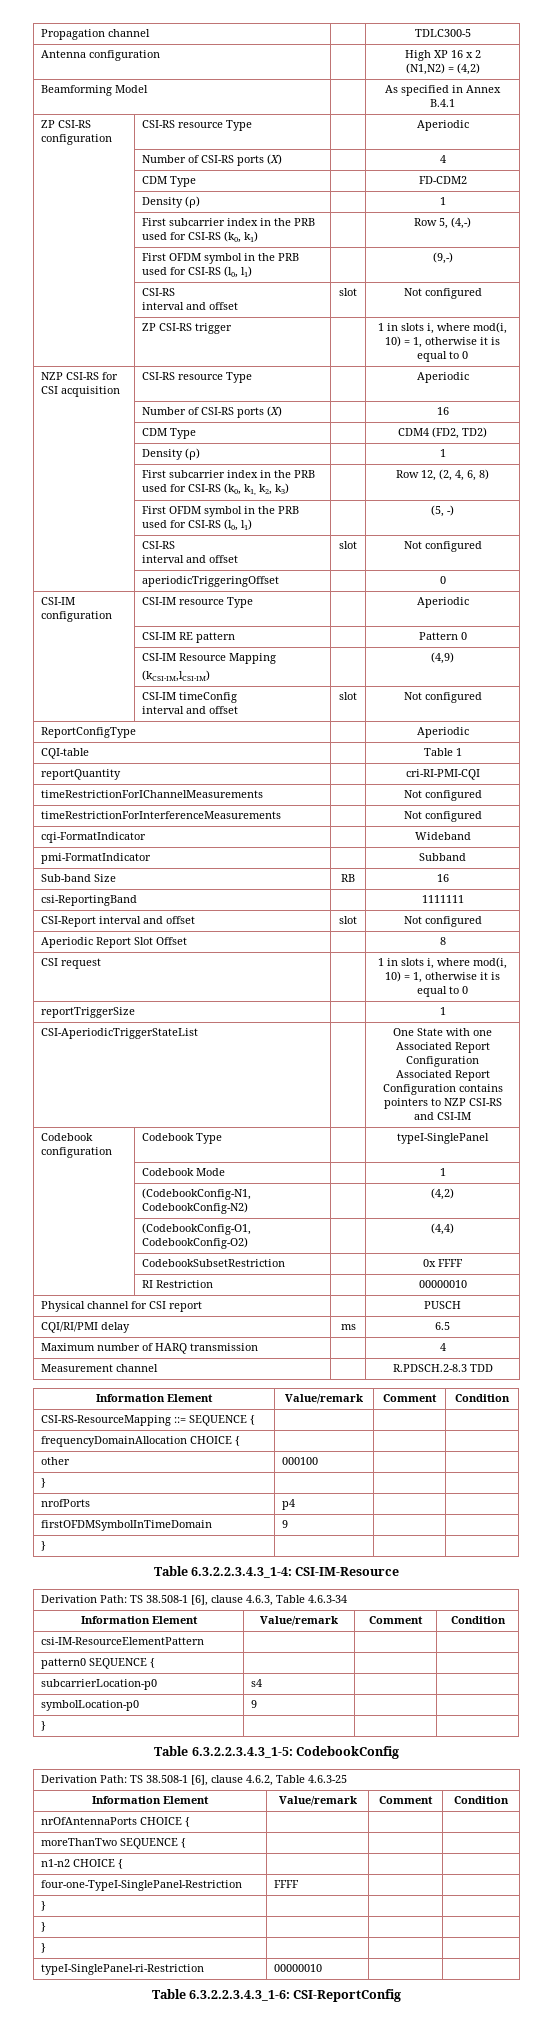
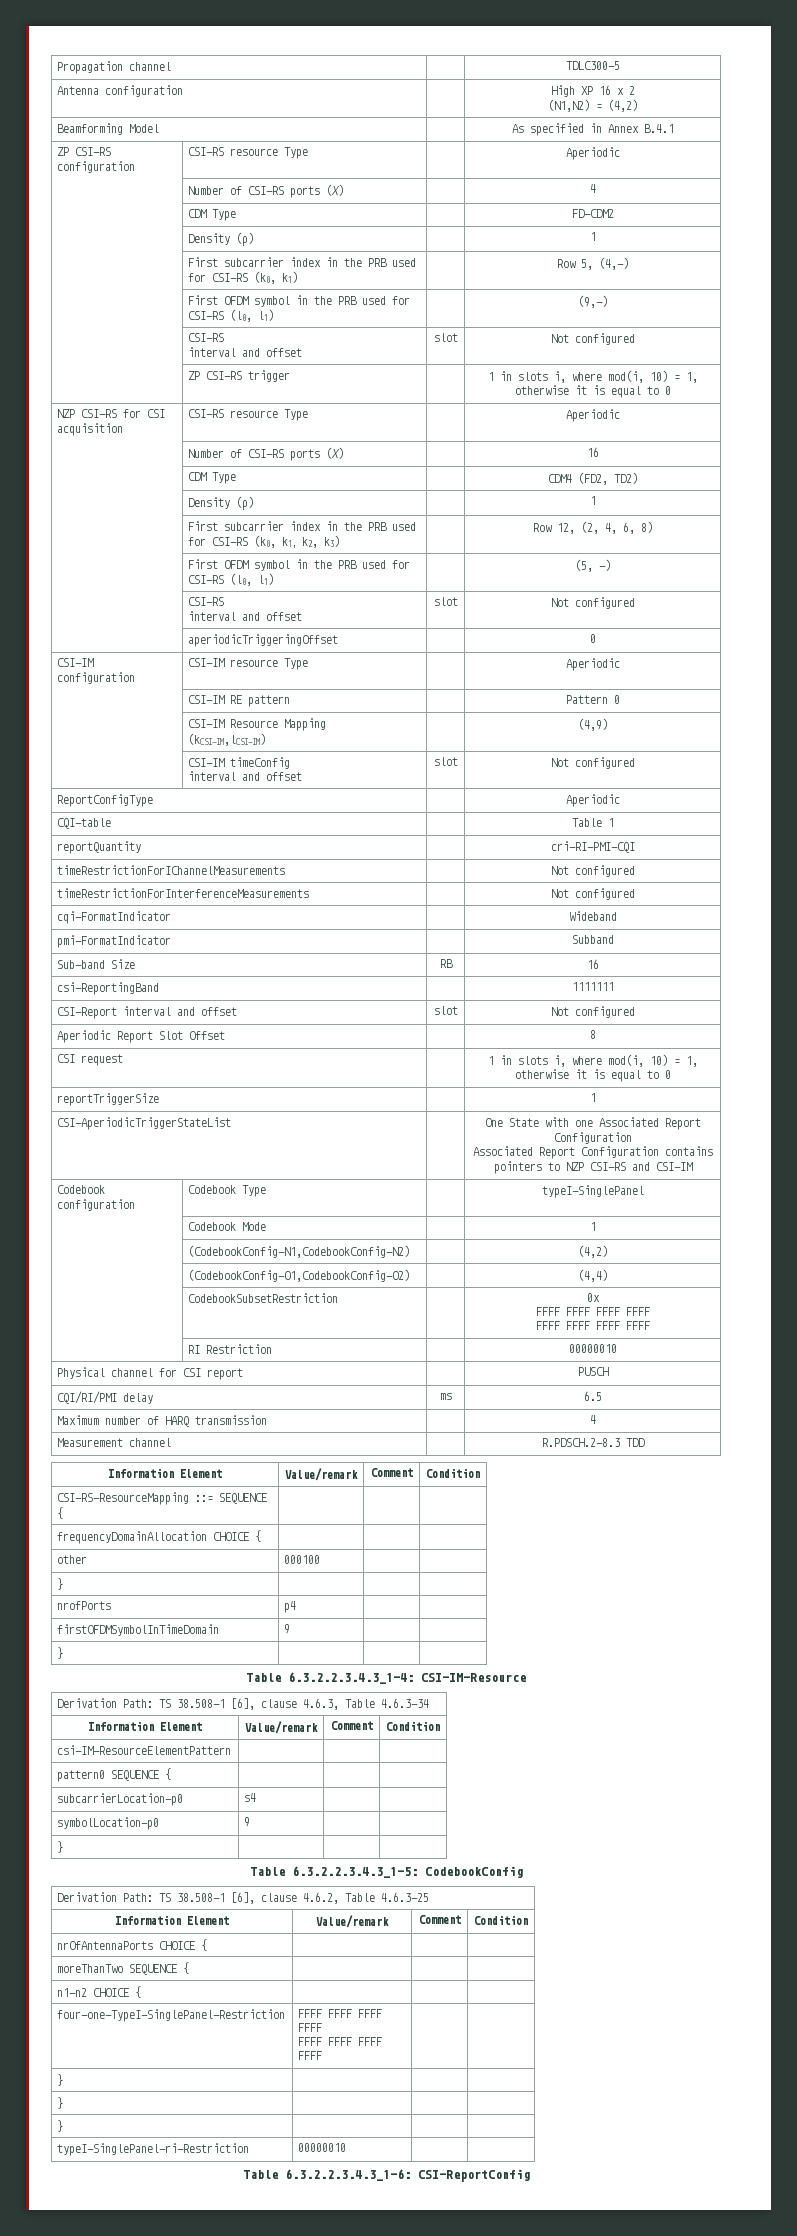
(436, 1263) none -> [535,1307,650,1316] [535,1321,620,1330] // FFFF FFFF FFFF FFFF // FFFF FFFF FFFF
(300, 1884) none -> [328,2009,383,2018] [298,2023,323,2032] [298,2037,383,2046] [298,2051,323,2060] FFFF FFFF FFFF // FFFF FFFF FFFF FFFF

